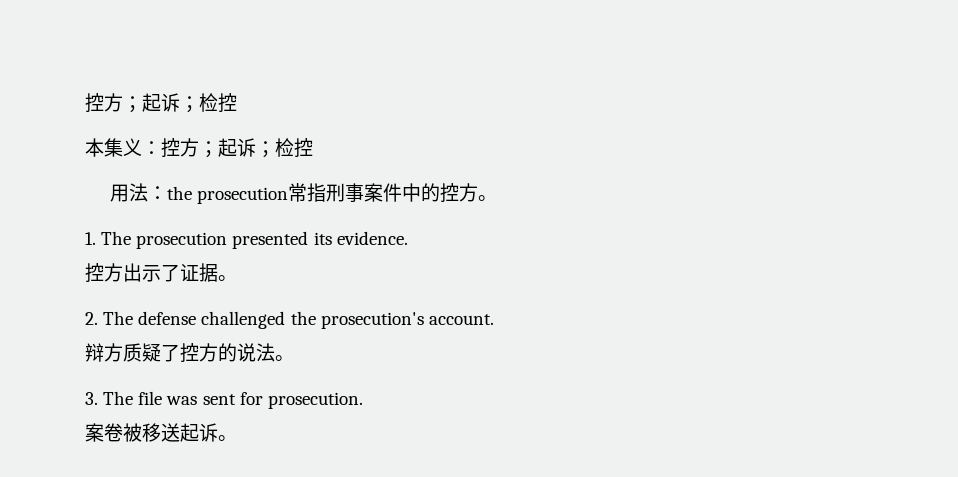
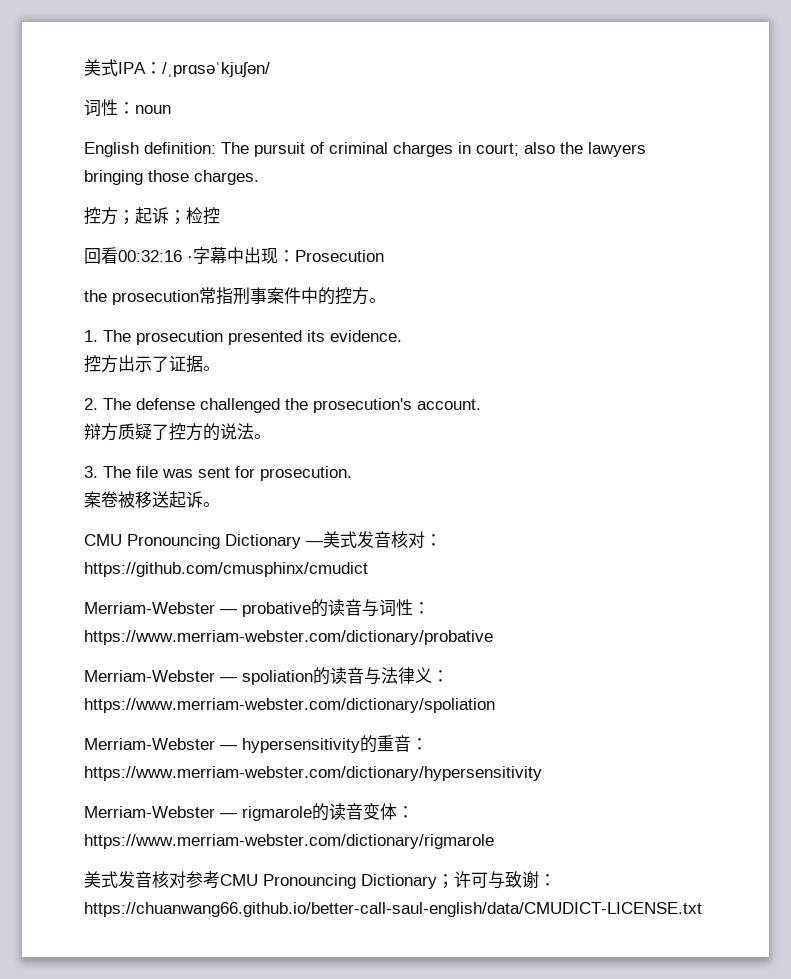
[85,93,237,113] [85,138,313,158] [109,183,167,202] 控方；起诉；检控 // 本集义：控方；起诉；检控 // 用法： -> [84,59,270,77] [84,99,171,116] [84,142,646,157] [84,170,259,185] [84,207,220,225] [84,247,384,264] 美式IPA：/ˌprɑsəˈkjuʃən/ // 词性：noun // English definition: The pursuit of criminal charges in court; also the lawyers bringing those charges. // 控方；起诉；检控 // 回看00:32:16 ·字幕中出现：Prosecution //
(237, 438) none -> [84,531,442,549] [84,562,368,577] [84,599,430,617] [84,630,493,645] [84,667,449,685] [84,698,495,713] [84,735,428,753] [84,766,542,781] [84,803,414,821] [84,834,494,849] [84,871,556,889] [84,902,702,917] // CMU Pronouncing Dictionary —美式发音核对：https://github.com/cmusphinx/cmudict // Merriam-Webster — probative的读音与词性：https://www.merriam-webster.com/dictionary/probative // Merriam-Webster — spoliation的读音与法律义：https://www.merriam-webster.com/dictionary/spoliation // Merriam-Webster — hypersensitivity的重音：https://www.merriam-webster.com/dictionary/hypersensitivity // Merriam-Webster — rigmarole的读音变体：https://www.merriam-webster.com/dictionary/rigmarole // 美式发音核对参考CMU Pronouncing Dictionary；许可与致谢：https://chuanwang66.github.io/better-call-saul-english/data/CMUDICT-LICENSE.txt

